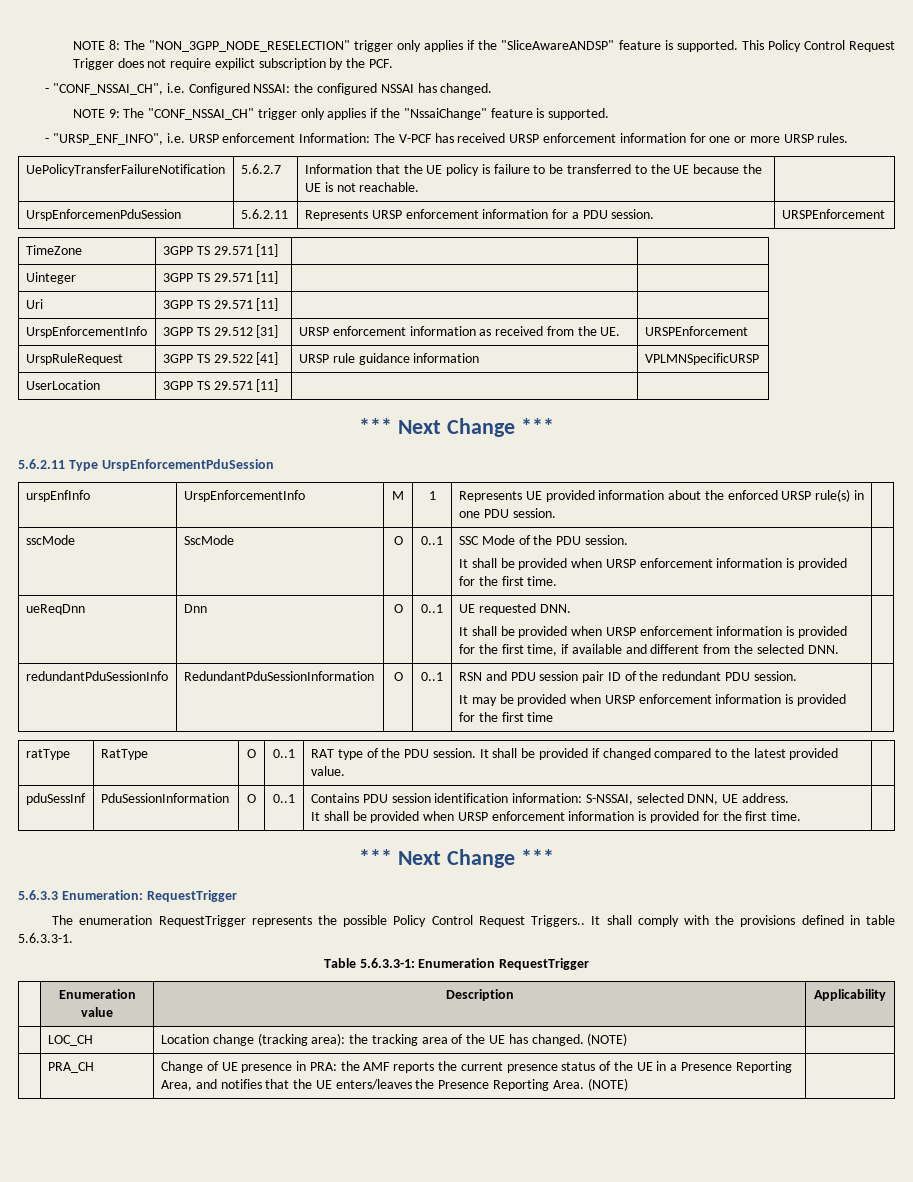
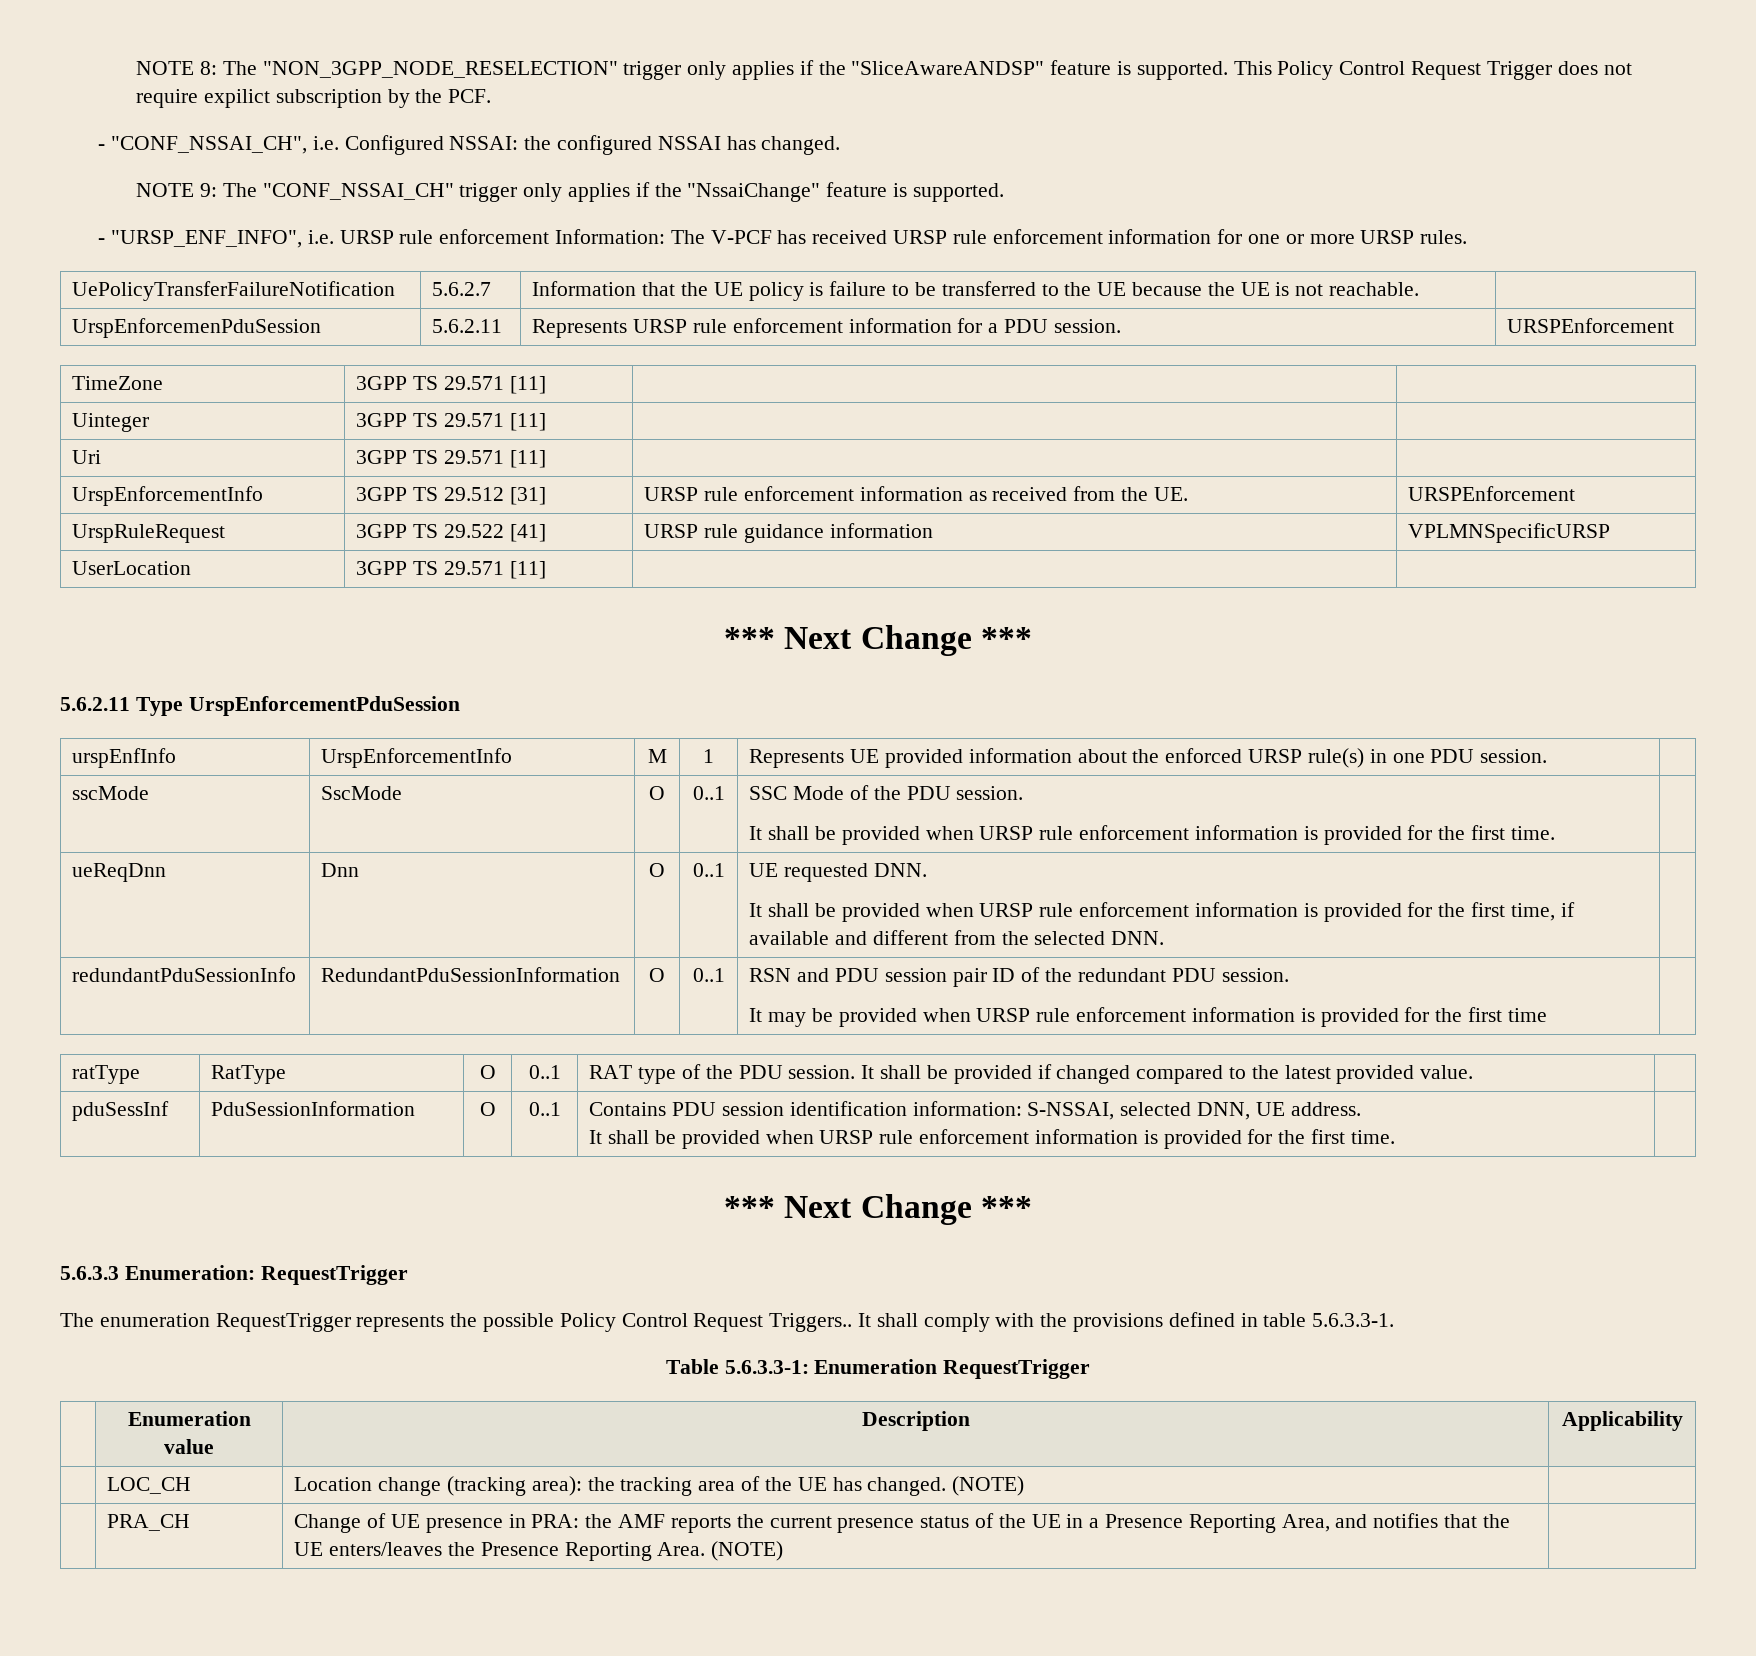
(219, 138) none -> [399,230,434,244] rule
(540, 138) none -> [952,230,987,244] rule
(402, 214) none -> [693,319,728,333] rule
(329, 331) none -> [704,487,739,501] rule
(636, 563) none -> [1039,826,1074,840] rule
(636, 631) none -> [1039,903,1074,917] rule
(635, 699) none -> [1036,1008,1071,1022] rule
(488, 816) none -> [879,1130,914,1144] rule

